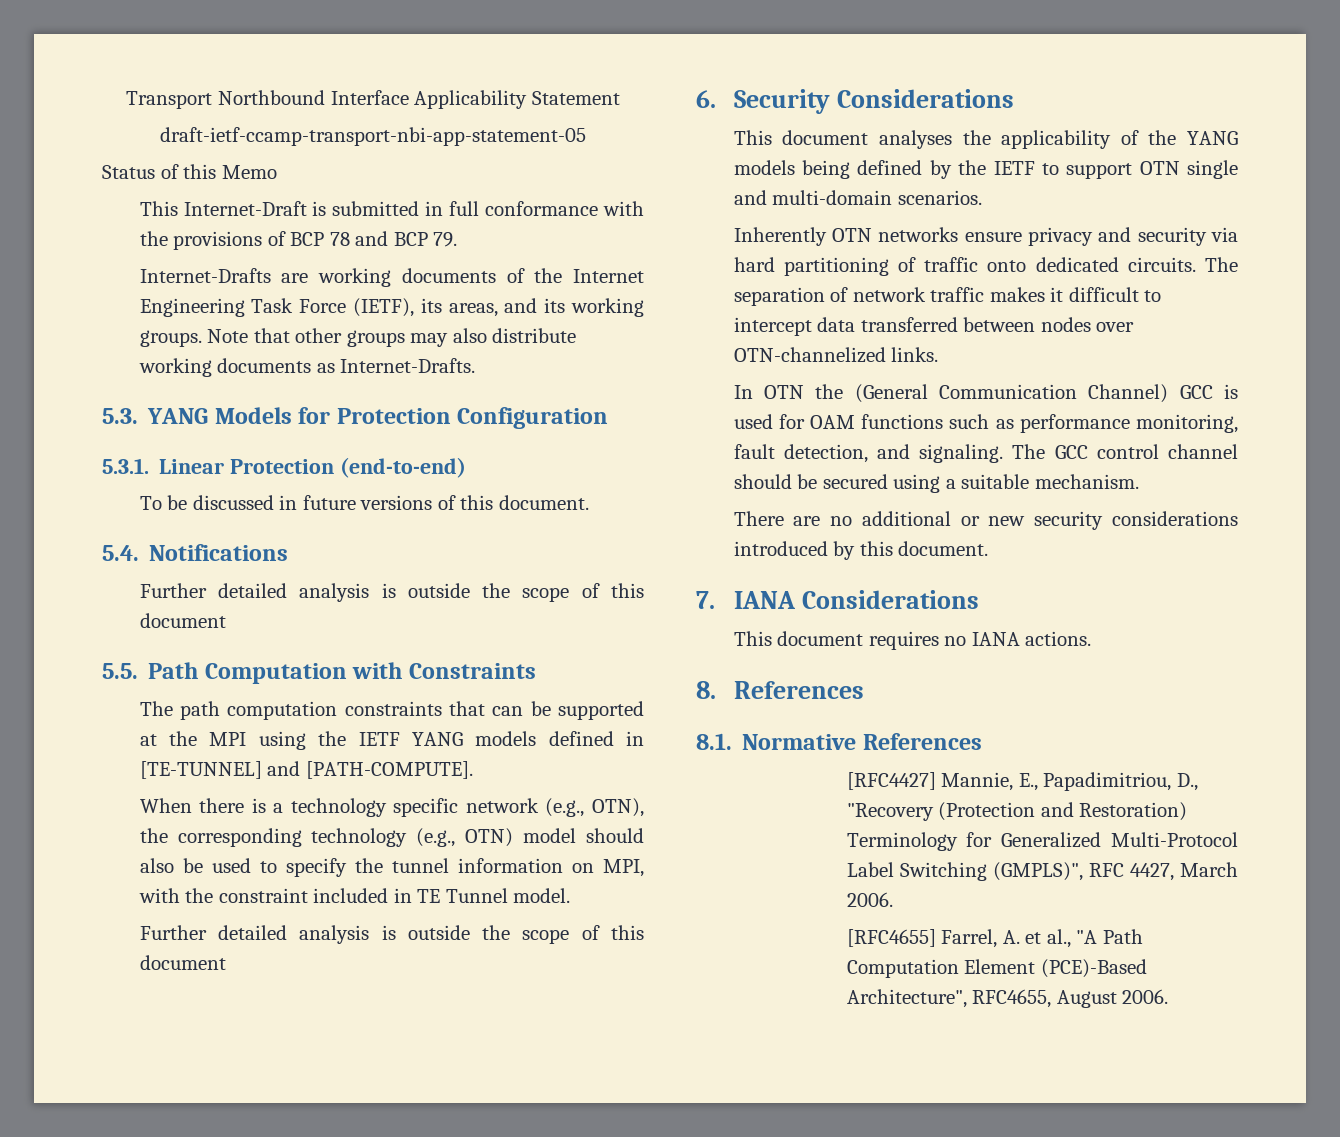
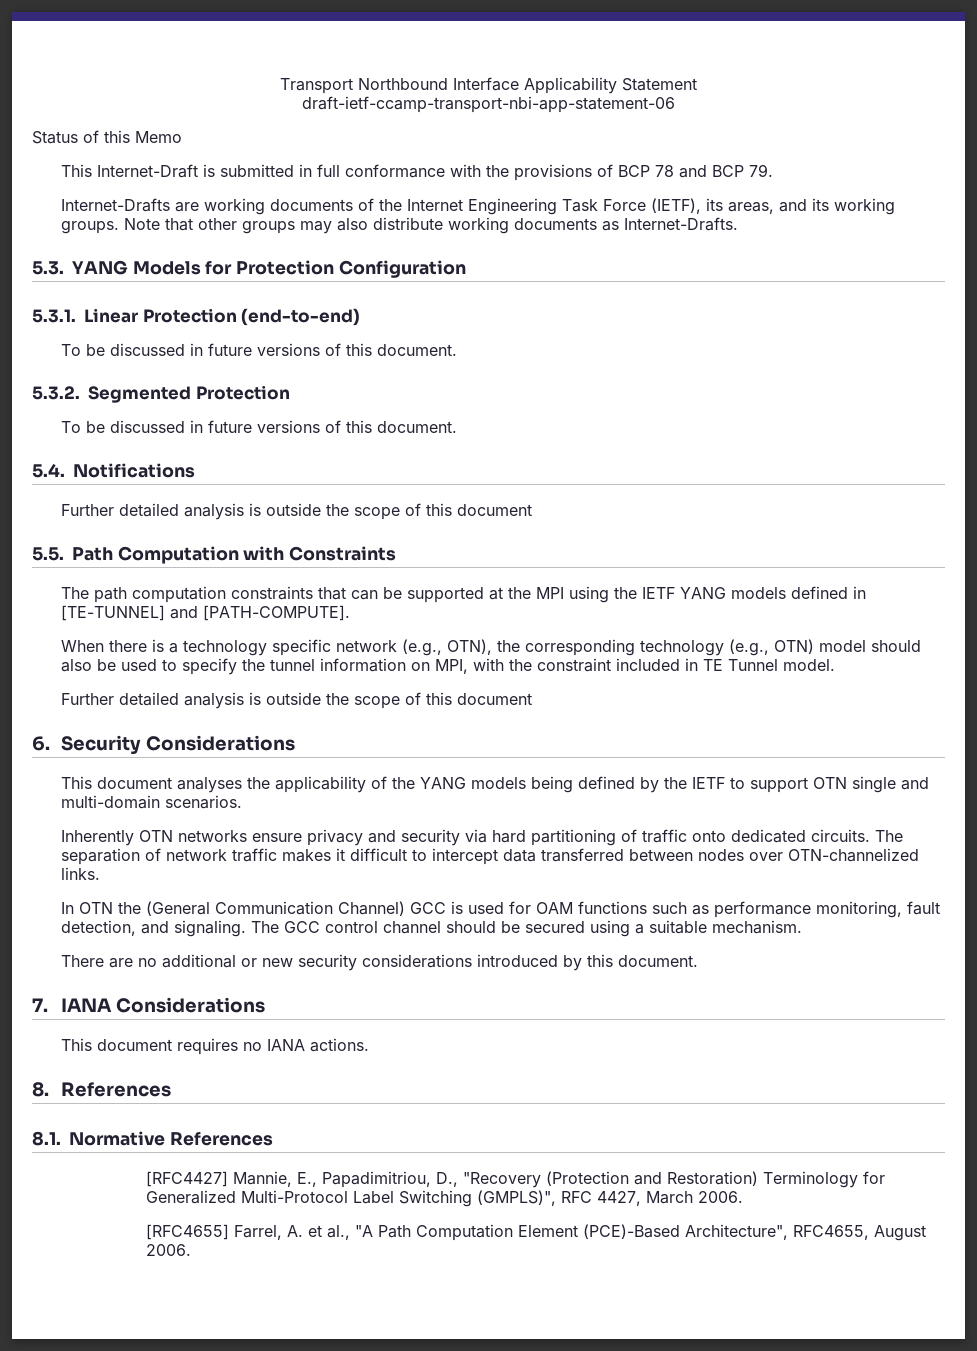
[160,127,586,146] draft-ietf-ccamp-transport-nbi-app-statement-05 -> [302,96,675,113] draft-ietf-ccamp-transport-nbi-app-statement-06
(589, 502) none -> [32,385,290,403] [60,420,457,433] // 5.3.2. Segmented Protection // To be discussed in future versions of this document.

